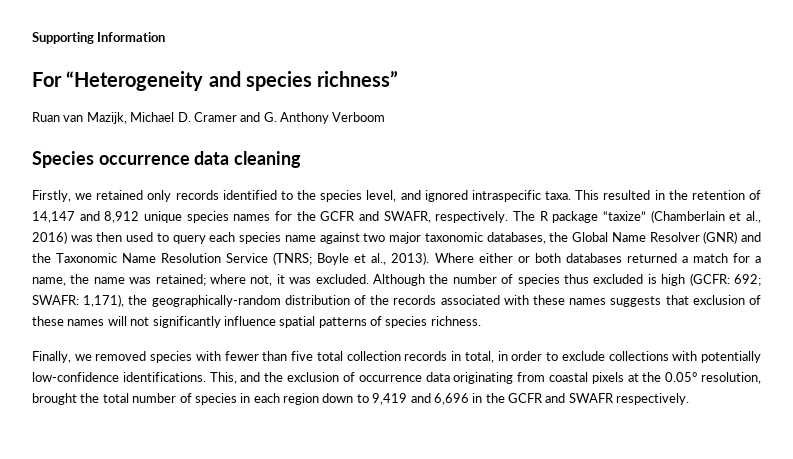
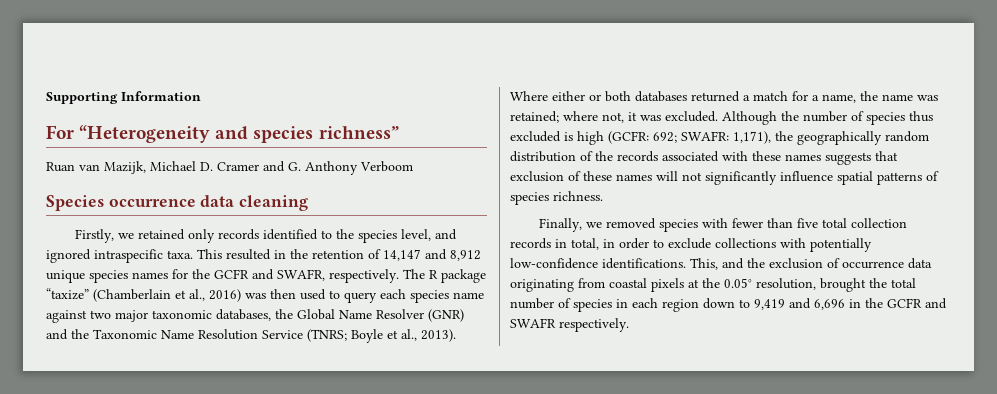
[151,295,281,307] geographically-random -> [797,131,929,145] geographically random

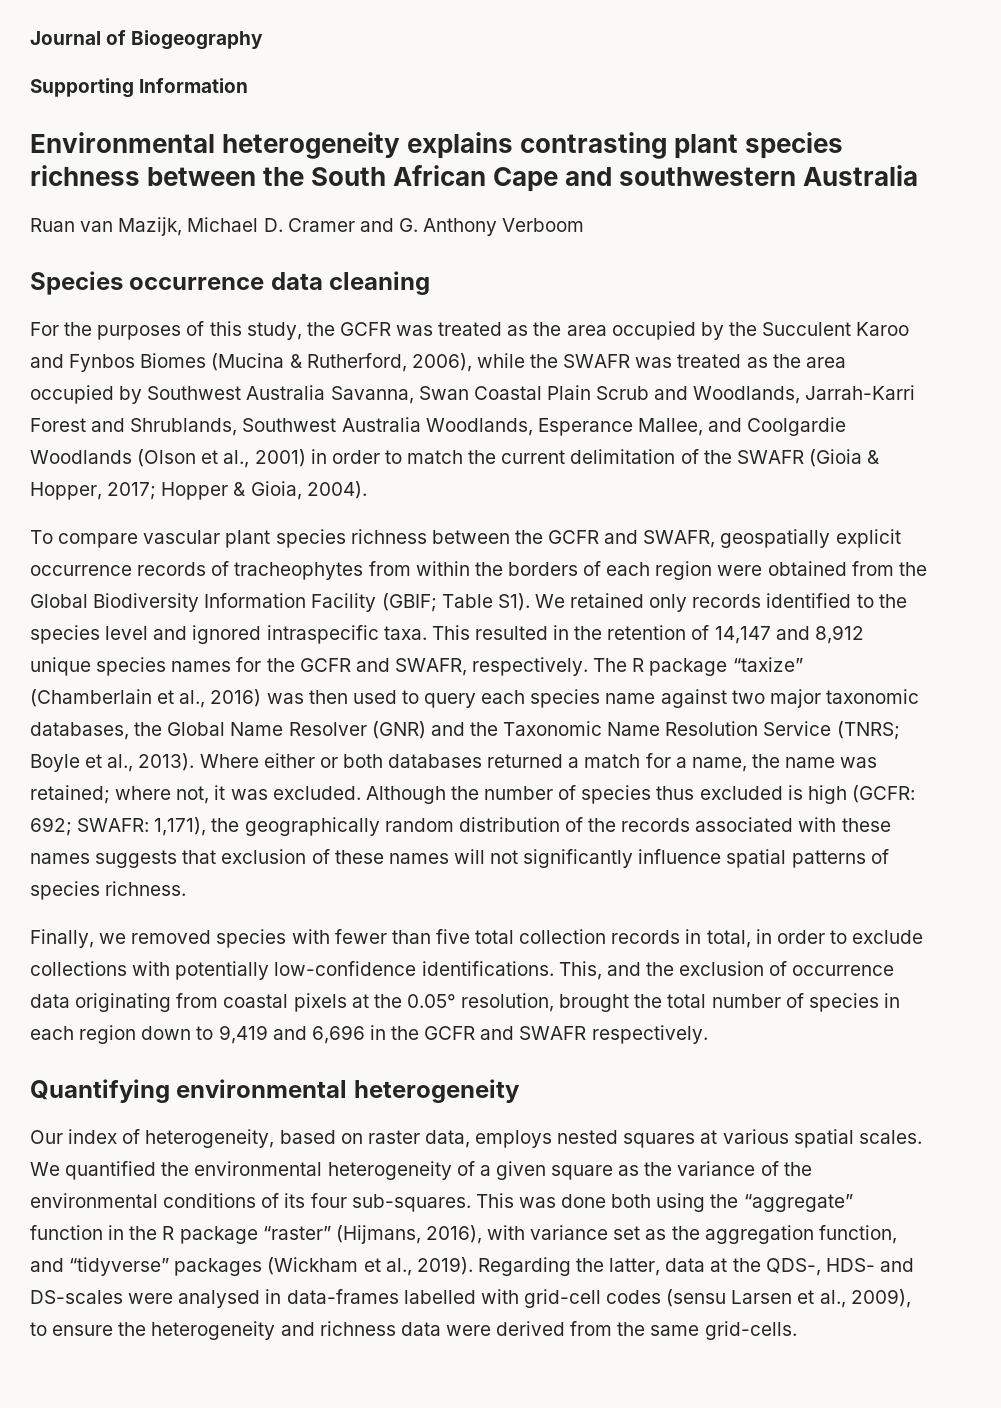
(46, 98) none -> [30,30,264,50] Journal of Biogeography //
[46,125,399,143] For “Heterogeneity and species richness” -> [30,132,844,159] [30,165,919,192] Environmental heterogeneity explains contrasting plant species richness between the South African Cape and southwestern Australia
[74,229,134,243] Firstly, we -> [30,321,910,340] [30,353,846,372] [30,385,916,404] [30,417,847,436] [30,449,880,468] [30,481,367,500] [30,529,901,548] [30,561,927,580] [30,593,565,612] For the purposes of this study, the GCFR was treated as the area occupied by the Succulent Karoo and Fynbos Biomes (Mucina & Rutherford, 2006), while the SWAFR was treated as the area occupied by Southwest Australia Savanna, Swan Coastal Plain Scrub and Woodlands, Jarrah-Karri Forest and Shrublands, Southwest Australia Woodlands, Esperance Mallee, and Coolgardie Woodlands (Olson et al., 2001) in order to match the current delimitation of the SWAFR (Gioia & Hopper, 2017; Hopper & Gioia, 2004). // To compare vascular plant species richness between the GCFR and SWAFR, geospatially explicit occurrence records of tracheophytes from within the borders of each region were obtained from the Global Biodiversity Information Facility (GBIF; Table S1). We
[400,229,431,241] level, -> [105,626,149,640] level
(629, 325) none -> [30,1079,520,1103] [30,1129,922,1148] [30,1161,812,1180] [30,1193,853,1212] [30,1225,897,1244] [30,1257,914,1276] [30,1289,911,1308] [30,1321,797,1340] // Quantifying environmental heterogeneity // Our index of heterogeneity, based on raster data, employs nested squares at various spatial scales. We quantified the environmental heterogeneity of a given square as the variance of the environmental conditions of its four sub-squares. This was done both using the “aggregate” function in the R package “raster” (Hijmans, 2016), with variance set as the aggregation function, and “tidyverse” packages (Wickham et al., 2019). Regarding the latter, data at the QDS-, HDS- and DS-scales were analysed in data-frames labelled with grid-cell codes (sensu Larsen et al., 2009), to ensure the heterogeneity and richness data were derived from the same grid-cells.

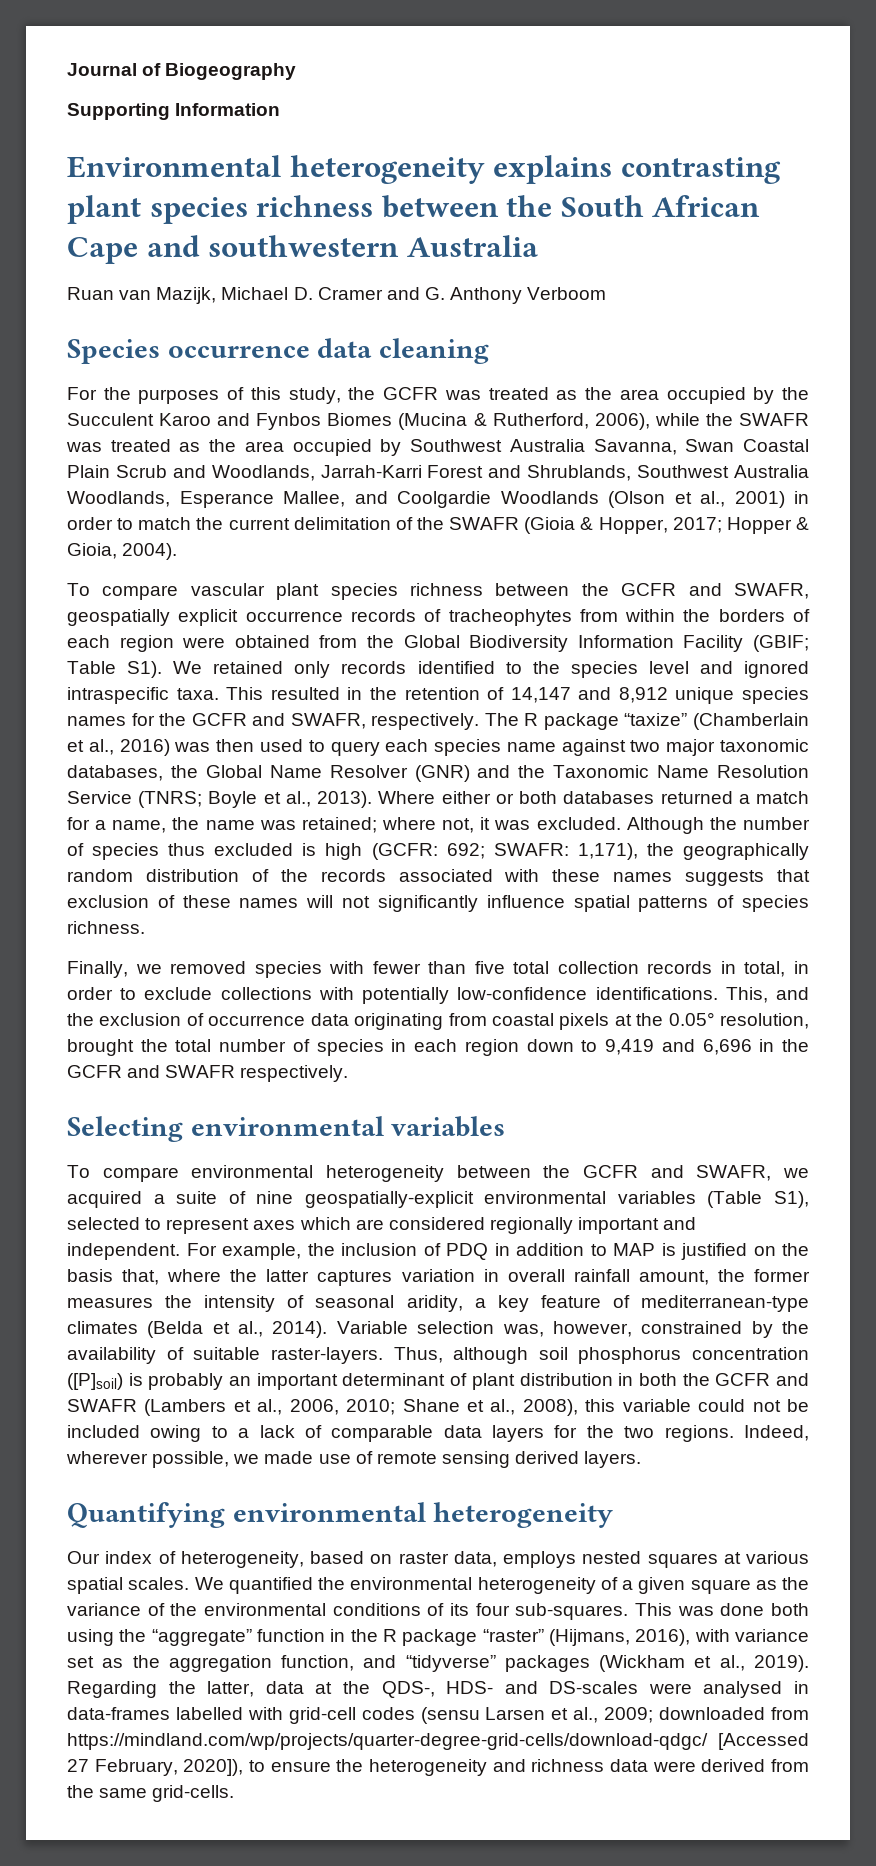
(708, 1034) none -> [67,1116,506,1142] [67,1165,809,1182] [67,1191,809,1208] [67,1217,697,1234] [67,1243,809,1260] [67,1269,810,1286] [67,1295,810,1312] [67,1321,810,1338] [67,1347,809,1364] [67,1373,810,1390] [67,1399,810,1416] [67,1425,809,1442] [66,1451,642,1468] // Selecting environmental variables // To compare environmental heterogeneity between the GCFR and SWAFR, we acquired a suite of nine geospatially-explicit environmental variables (Table S1), selected to represent axes which are considered regionally important and independent. For example, the inclusion of PDQ in addition to MAP is justified on the basis that, where the latter captures variation in overall rainfall amount, the former measures the intensity of seasonal aridity, a key feature of mediterranean-type climates (Belda et al., 2014). Variable selection was, however, constrained by the availability of suitable raster-layers. Thus, although soil phosphorus concentration ([P]soil) is probably an important determinant of plant distribution in both the GCFR and SWAFR (Lambers et al., 2006, 2010; Shane et al., 2008), this variable could not be included owing to a lack of comparable data layers for the two regions. Indeed, wherever possible, we made use of remote sensing derived layers.
[850,1289,911,1308] 2009), -> [604,1707,810,1723] [67,1733,809,1750] [67,1759,244,1776] 2009; downloaded from https://mindland.com/wp/projects/quarter-degree-grid-cells/download-qdgc/ [Accessed 27 February, 2020]),

